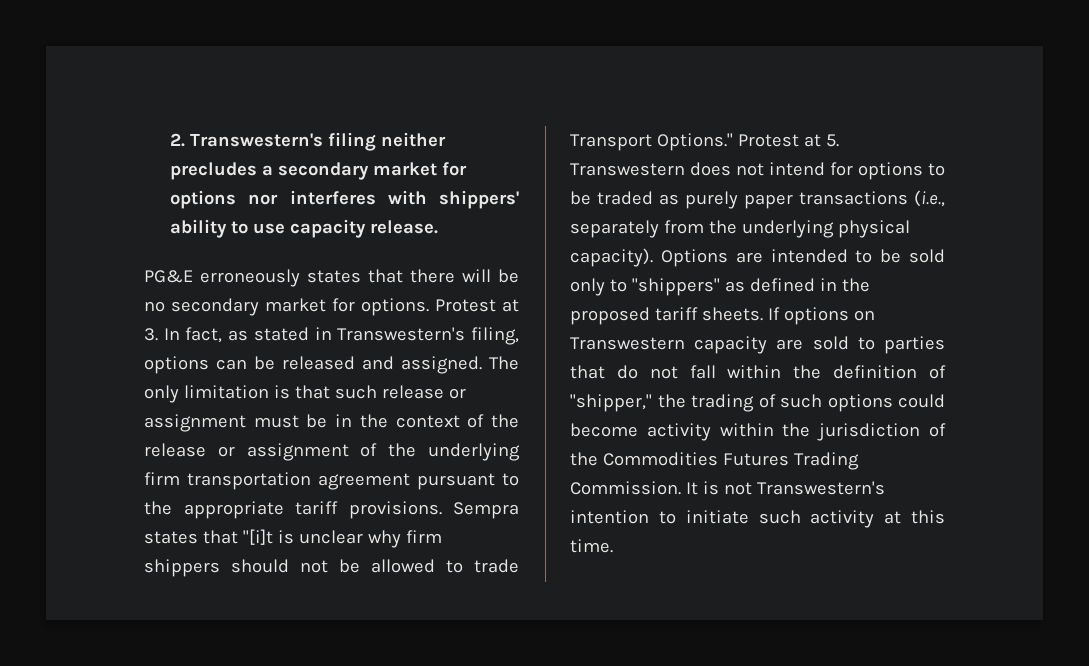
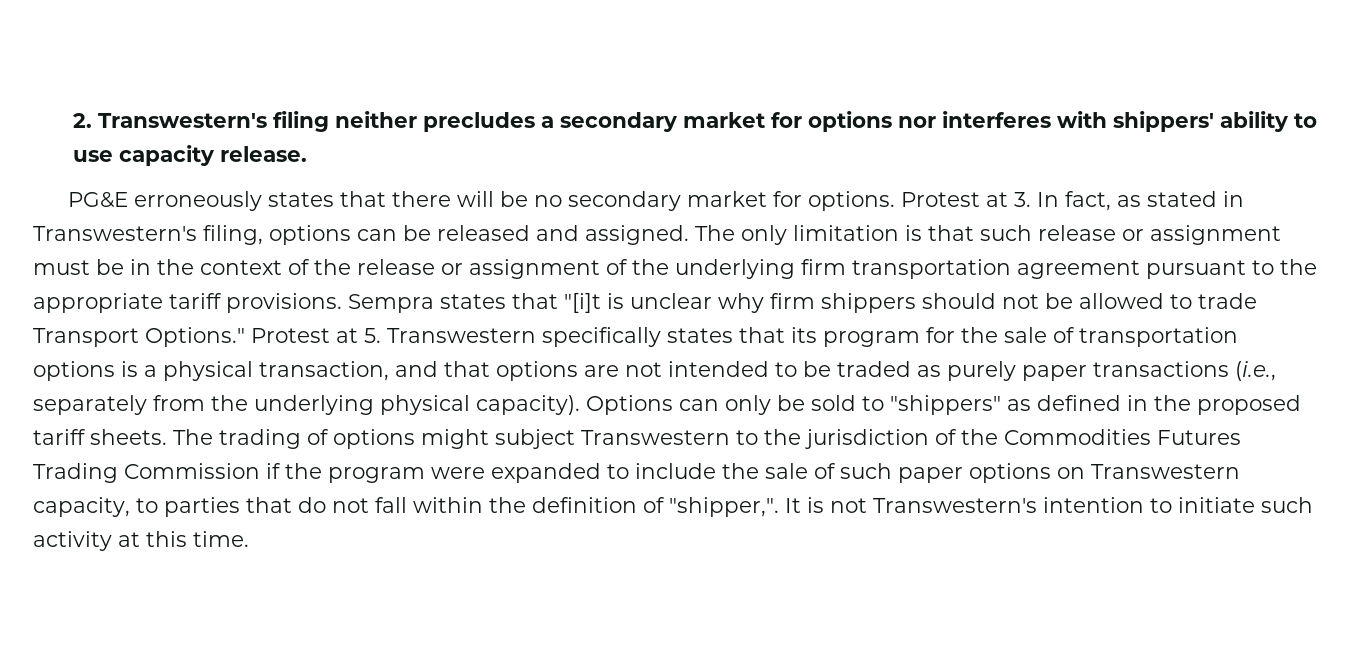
[690,162,923,180] does not intend for options -> [542,327,1238,347] [33,361,769,381] specifically states that its program for the sale of transportation options is a physical transaction, and that options are not intended
[735,249,873,263] are intended to -> [679,395,771,415] can only
[570,278,605,296] only -> (856, 403) none
[767,307,875,325] [570,336,849,354] If options on Transwestern capacity are sold -> [173,429,1241,449] [33,463,1240,483] [33,497,130,517] The trading of options might subject Transwestern to the jurisdiction of the Commodities Futures Trading Commission if the program were expanded to include the sale of such paper options on Transwestern capacity,
[570,394,945,412] [570,423,946,441] [570,452,859,470] [570,481,681,495] "shipper," the trading of such options could become activity within the jurisdiction of the Commodities Futures Trading Commission. -> [669,497,779,517] "shipper,".

